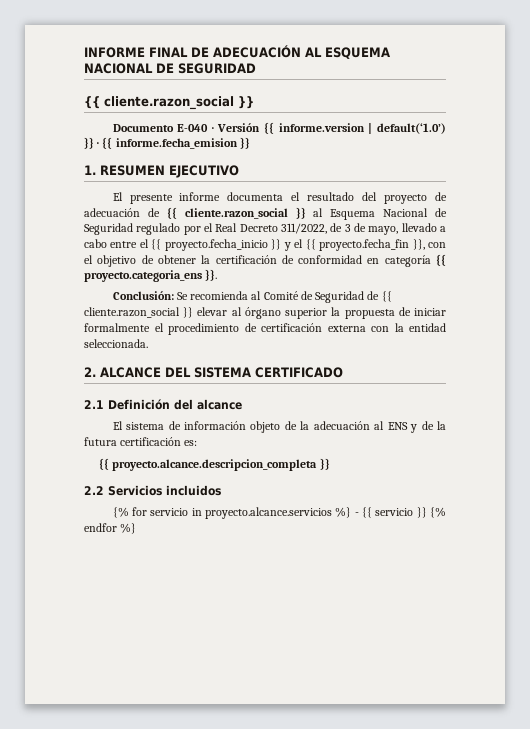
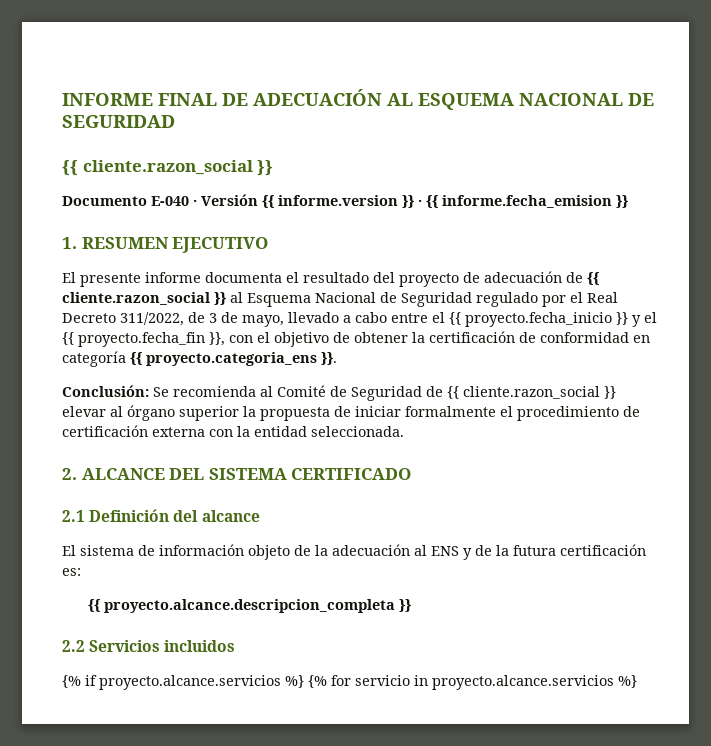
[368,123,447,134] | default(‘1.0’) -> (398, 200) none
(129, 512) none -> [85,675,327,690] if proyecto.alcance.servicios %} {%
[354,507,447,518] [84,523,137,534] - {{ servicio }} {% endfor %} -> (637, 681) none

